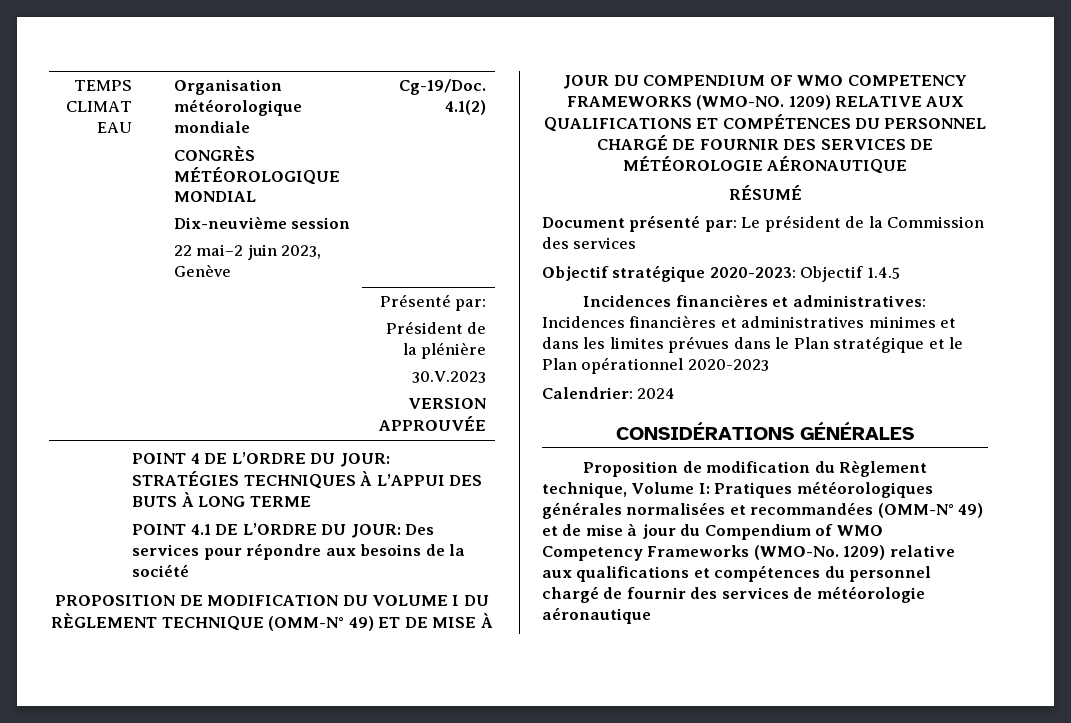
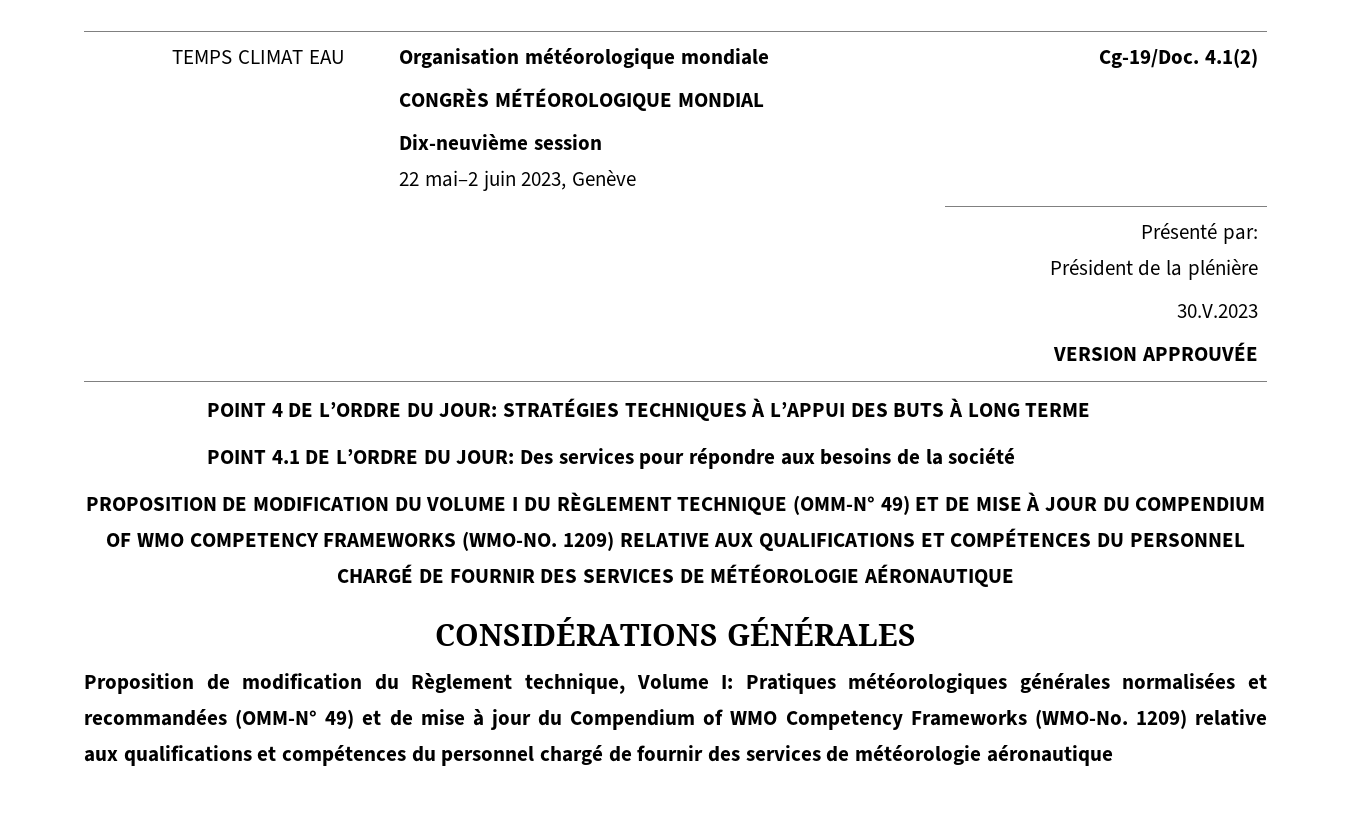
[728,185,802,200] [542,215,985,232] [542,237,637,249] [542,265,900,282] [583,295,926,307] [542,315,957,328] [542,336,964,353] [542,357,769,374] [542,387,676,399] // RÉSUMÉ // Document présenté par: Le président de la Commission des services // Objectif stratégique 2020-2023: Objectif 1.4.5 // Incidences financières et administratives: Incidences financières et administratives minimes et dans les limites prévues dans le Plan stratégique et le Plan opérationnel 2020-2023 // Calendrier: 2024 -> (1014, 575) none

